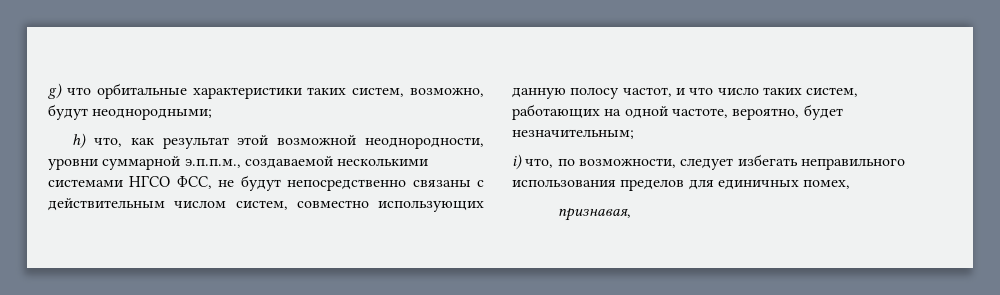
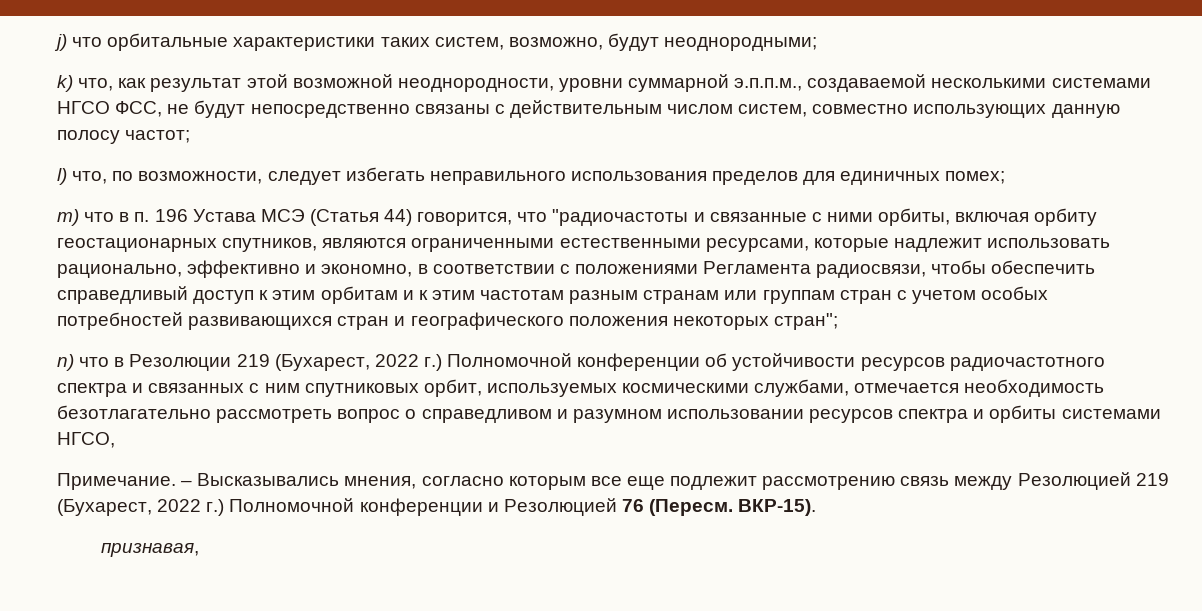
[48,83,62,99] g) -> [54,34,67,51] j)
[72,133,87,149] h) -> [57,75,73,92] k)
[622,87,859,97] [512,104,843,120] [512,129,634,139] [512,154,522,170] частот, и что число таких систем, работающих на одной частоте, вероятно, будет незначительным; // i) -> [125,130,191,143] [57,168,67,185] частот; // l)
[803,180,851,189] помех, -> [945,171,1006,184] [57,208,1098,226] [57,238,1111,252] [57,260,1096,278] [57,286,1049,304] [57,312,838,330] [57,353,1105,371] [57,379,1105,397] [57,405,1161,423] [57,432,115,448] [57,472,1169,490] [57,498,817,516] помех; // m) что в п. 196 Устава МСЭ (Статья 44) говорится, что "радиочастоты и связанные с ними орбиты, включая орбиту геостационарных спутников, являются ограниченными естественными ресурсами, которые надлежит использовать рационально, эффективно и экономно, в соответствии с положениями Регламента радиосвязи, чтобы обеспечить справедливый доступ к этим орбитам и к этим частотам разным странам или группам стран с учетом особых потребностей развивающихся стран и географического положения некоторых стран"; // n) что в Резолюции 219 (Бухарест, 2022 г.) Полномочной конференции об устойчивости ресурсов радиочастотного спектра и связанных с ним спутниковых орбит, используемых космическими службами, отмечается необходимость безотлагательно рассмотреть вопрос о справедливом и разумном использовании ресурсов спектра и орбиты системами НГСО, // Примечание. – Высказывались мнения, согласно которым все еще подлежит рассмотрению связь между Резолюцией 219 (Бухарест, 2022 г.) Полномочной конференции и Резолюцией 76 (Пересм. ВКР-15).

